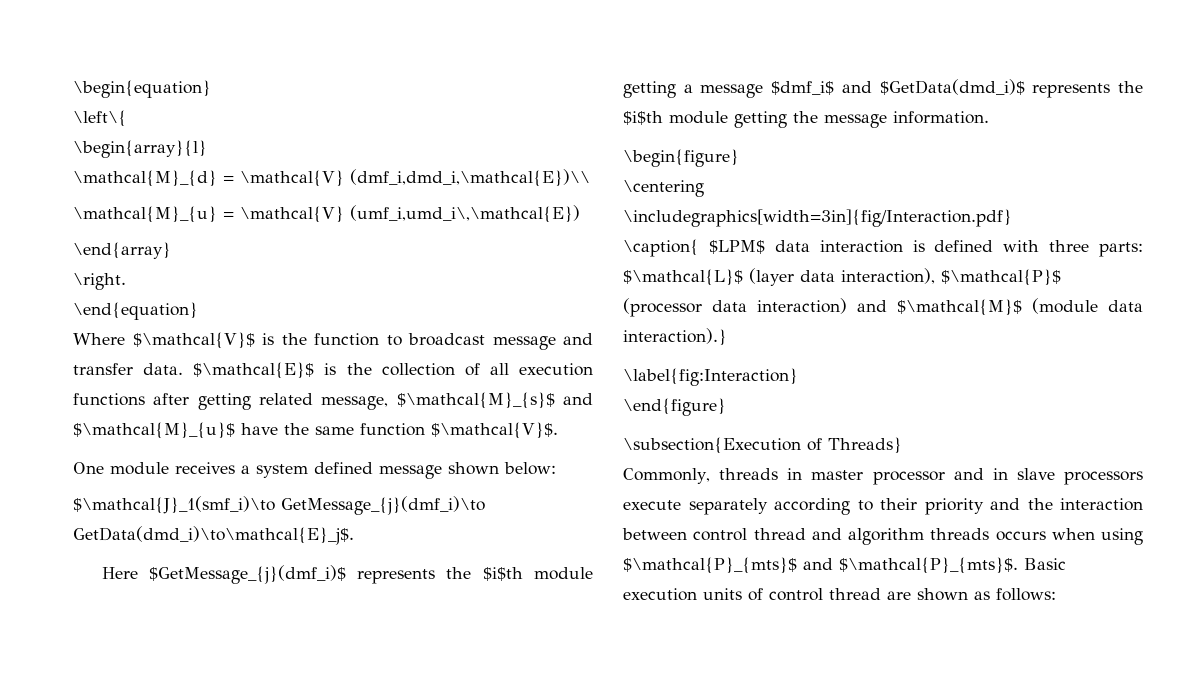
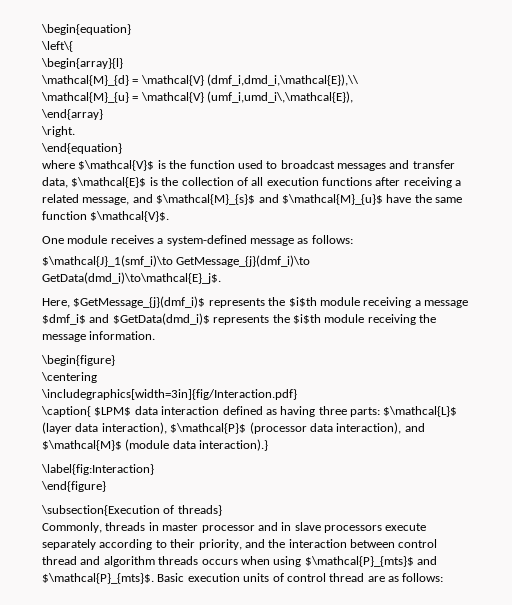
[350,169,590,187] (dmf_i,dmd_i,\mathcal{E})\\ -> [207,74,360,86] (dmf_i,dmd_i,\mathcal{E}),\\
[350,205,580,223] (umf_i,umd_i\,\mathcal{E}) -> [207,91,354,103] (umf_i,umd_i\,\mathcal{E}),
[73,333,125,345] Where -> [42,160,75,169] where
(379, 339) none -> [237,160,263,169] used
[492,336,556,350] message -> [337,163,386,171] messages
[143,363,184,375] data. -> [42,177,68,188] data,
[197,393,251,410] getting -> [403,177,462,188] receiving a
(389, 403) none -> [132,194,153,203] and
[256,462,556,479] system defined message shown below: -> [166,235,353,246] system-defined message as follows:
[101,567,138,579] Here -> [42,298,70,308] Here,
[623,81,676,98] getting -> [363,297,412,308] receiving
[734,111,787,128] getting -> [367,314,416,325] receiving
[912,240,1040,252] is defined with -> [222,406,316,417] defined as having
[757,298,847,314] interaction) -> [336,422,402,434] interaction),
[828,437,902,454] Threads} -> [177,505,222,516] threads}
[924,498,984,515] priority -> [198,539,242,550] priority,
[917,588,968,601] shown -> (385, 579) none

